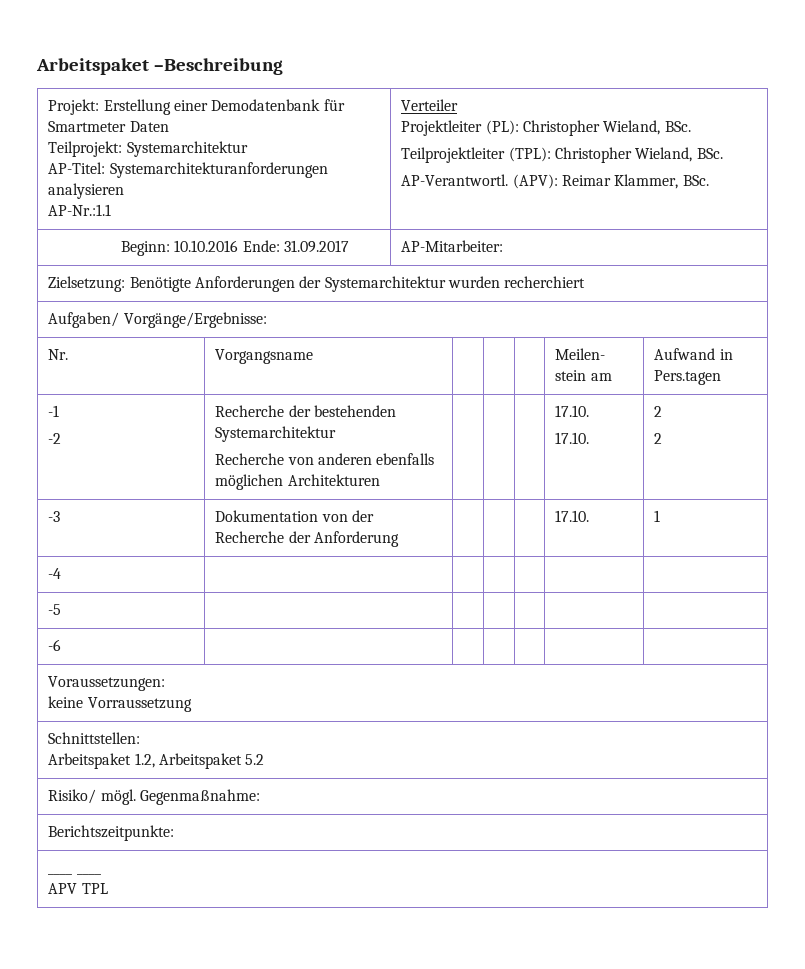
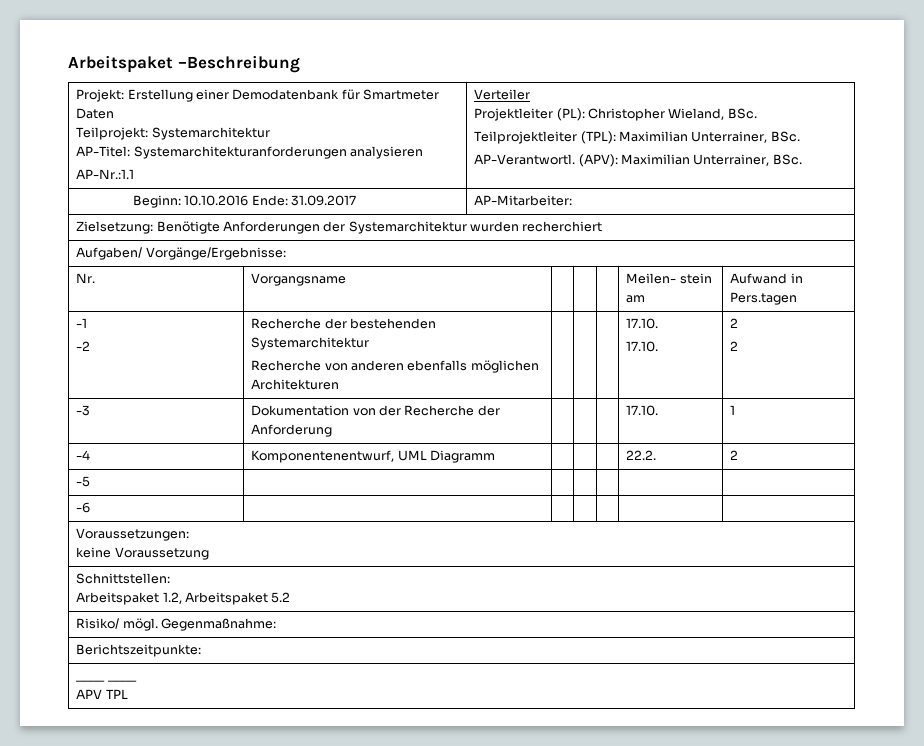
[555,147,693,163] Christopher Wieland, -> [618,131,768,143] Maximilian Unterrainer,
[562,174,679,189] Reimar Klammer, -> [620,154,770,166] Maximilian Unterrainer,
(62, 573) | | | | | -> [251,450,495,463] [626,450,657,460] [730,450,739,460] Komponentenentwurf, UML Diagramm | | | | 22.2. | 2
[87,697,192,712] Vorraussetzung -> [114,547,209,560] Voraussetzung

